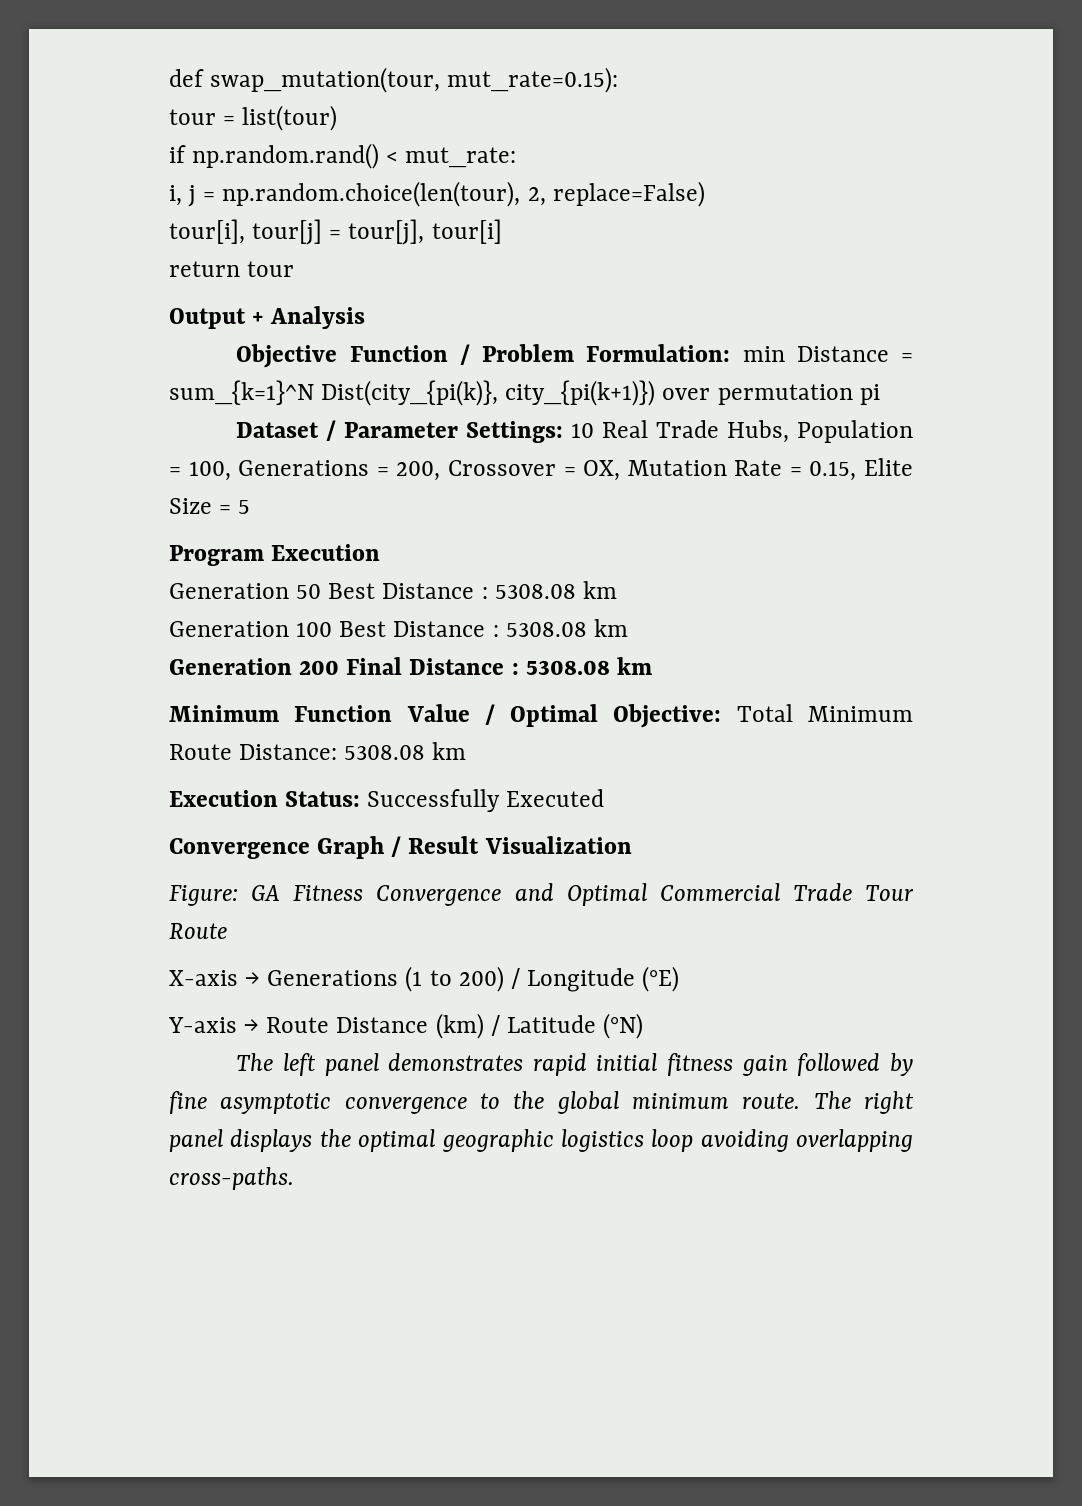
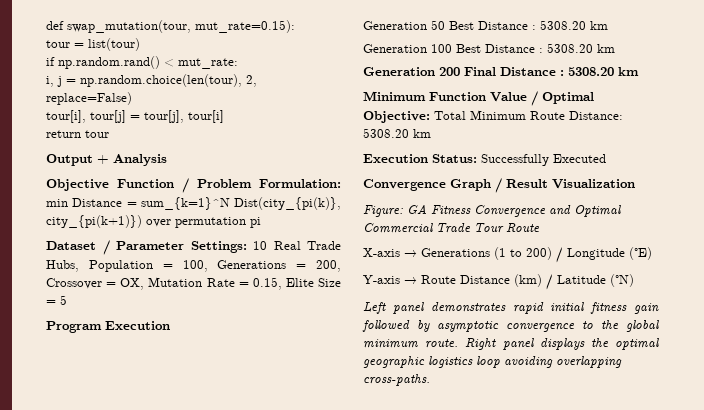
[494,584,576,599] 5308.08 -> [540,20,586,30] 5308.20
[505,622,587,637] 5308.08 -> [547,43,593,53] 5308.20
[525,660,610,675] 5308.08 -> [568,67,614,76] 5308.20
[344,745,426,760] 5308.08 -> [363,128,409,138] 5308.20
[236,1053,316,1076] The left -> [363,302,386,314] Left
[169,1091,207,1114] fine -> (430, 326) none
[813,1091,915,1114] The right -> [465,338,497,350] Right

